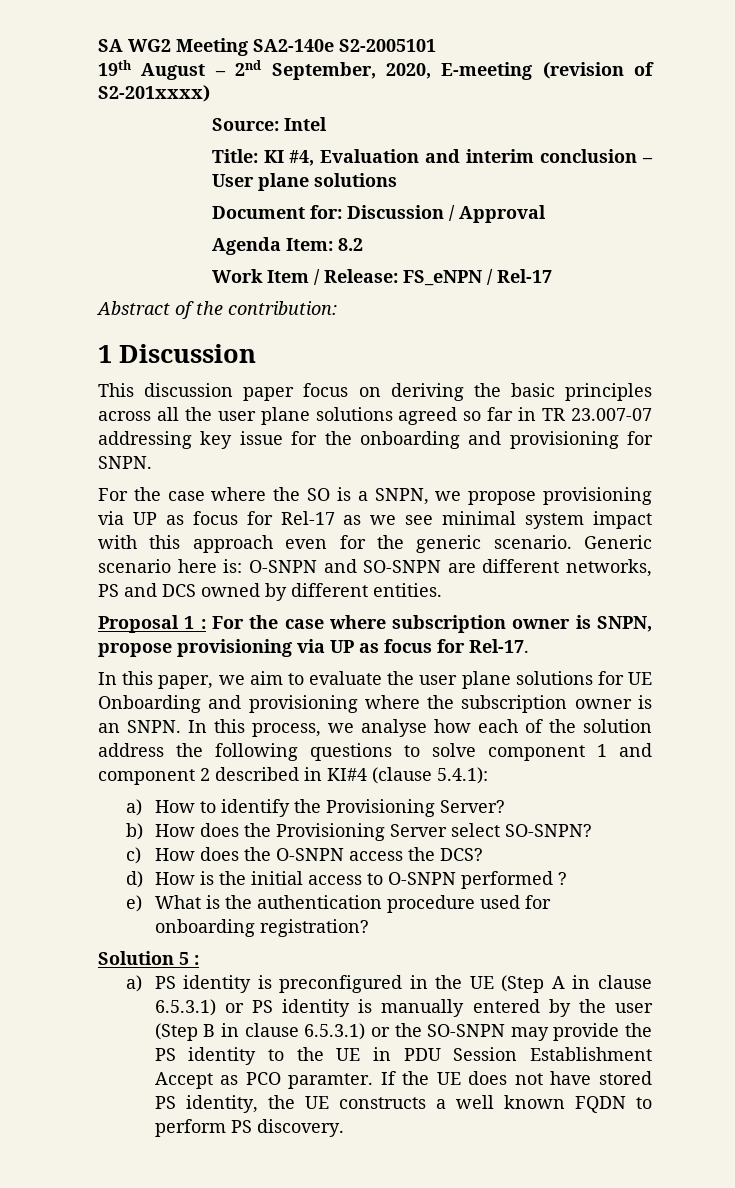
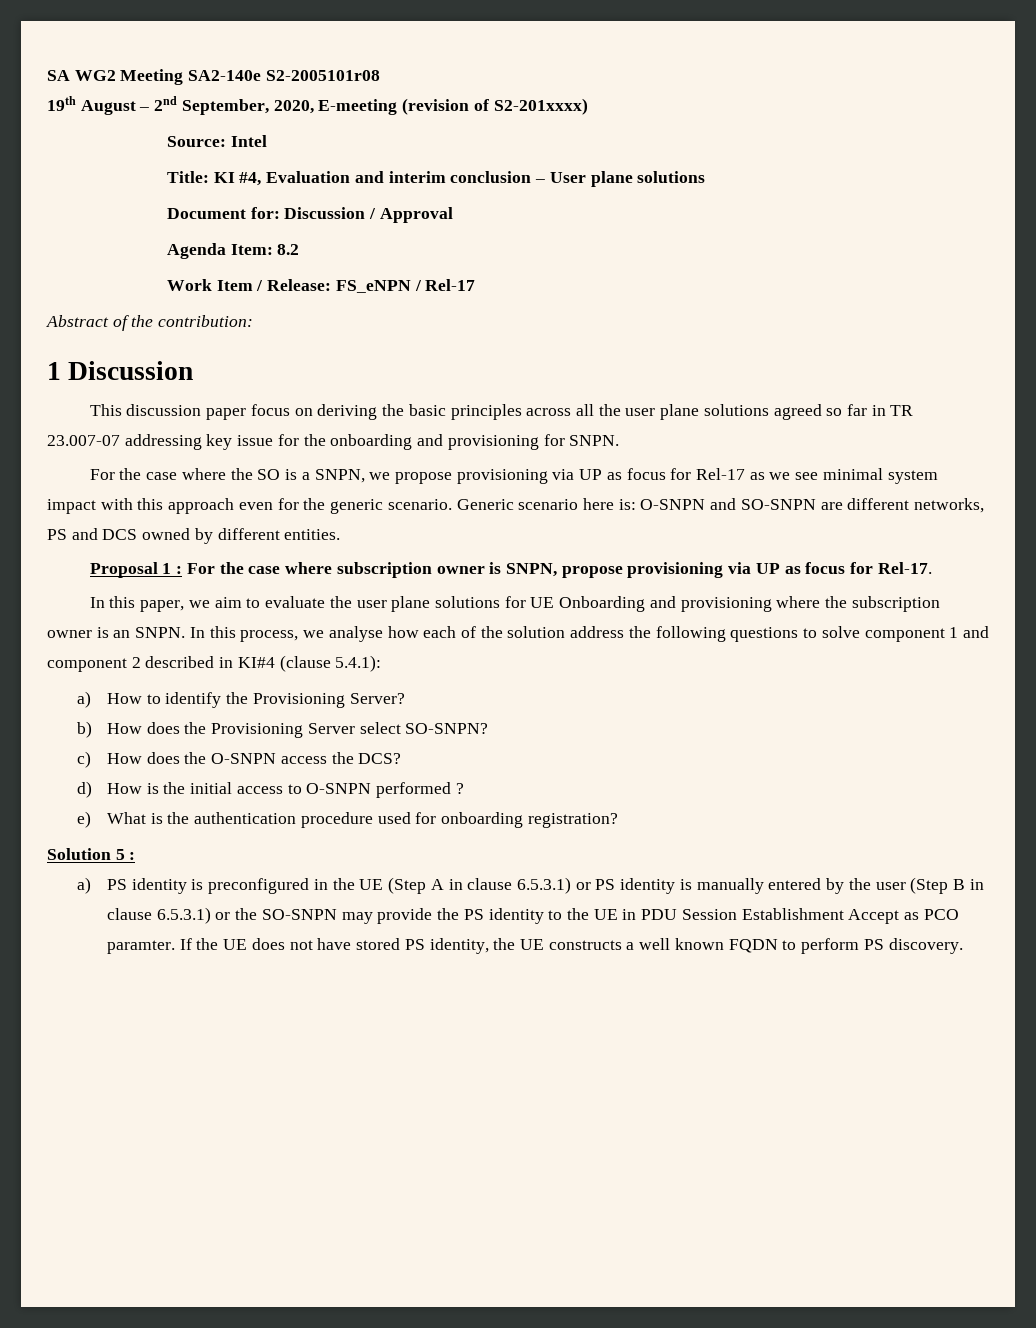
[339,39,436,52] S2-2005101 -> [265,70,380,81] S2-2005101r08

